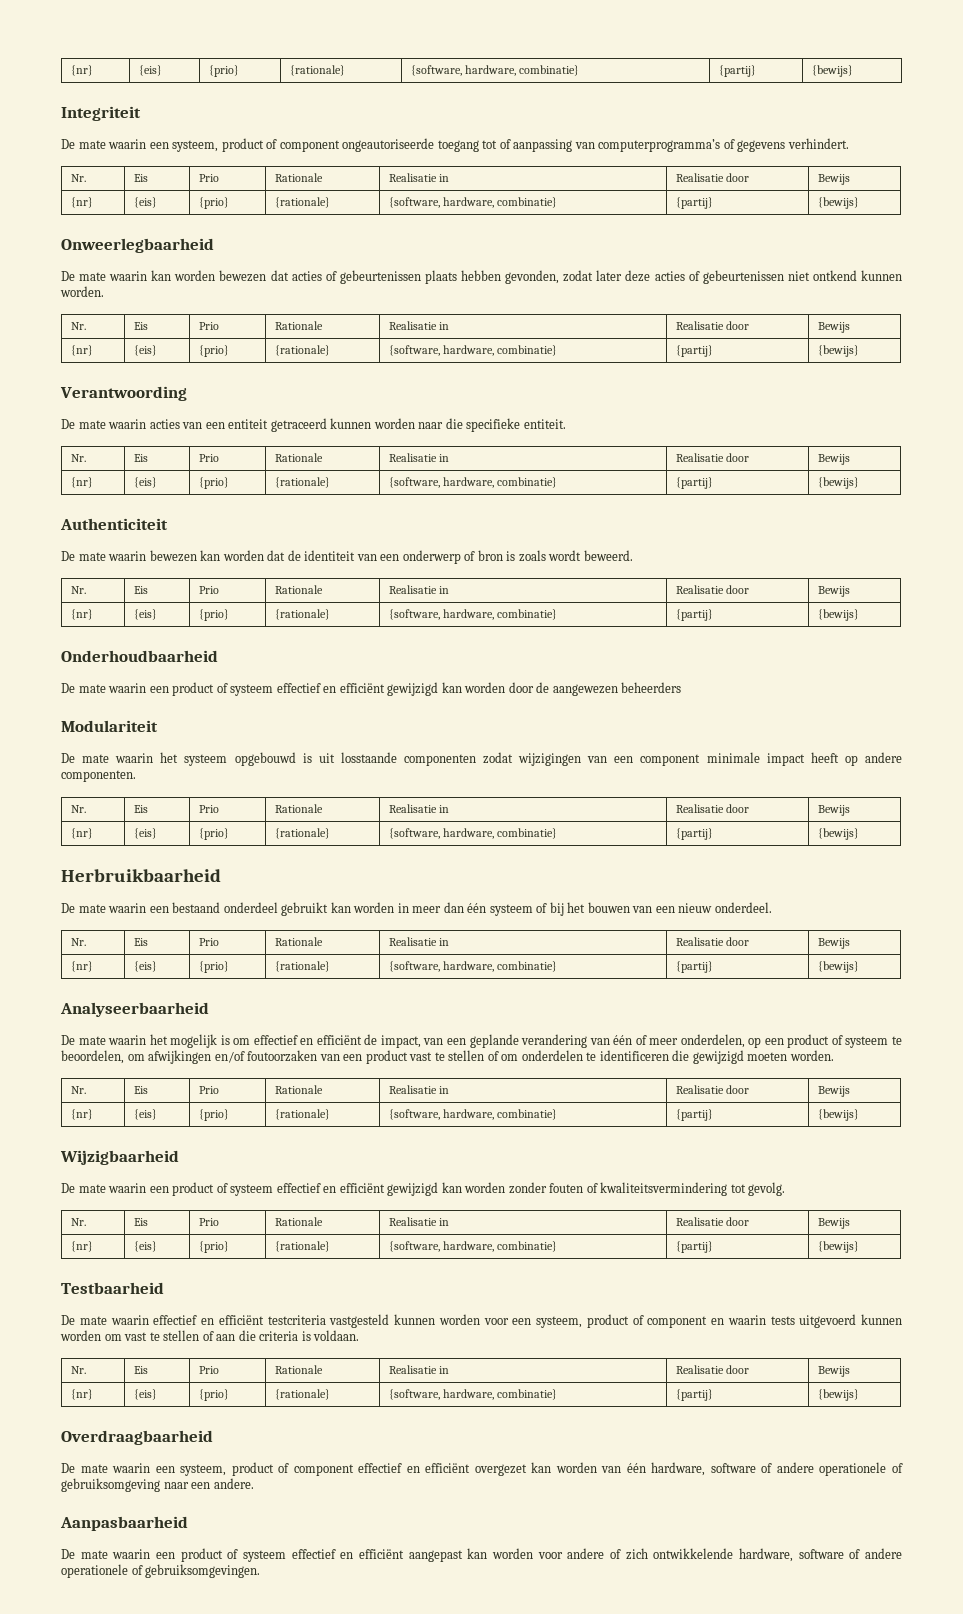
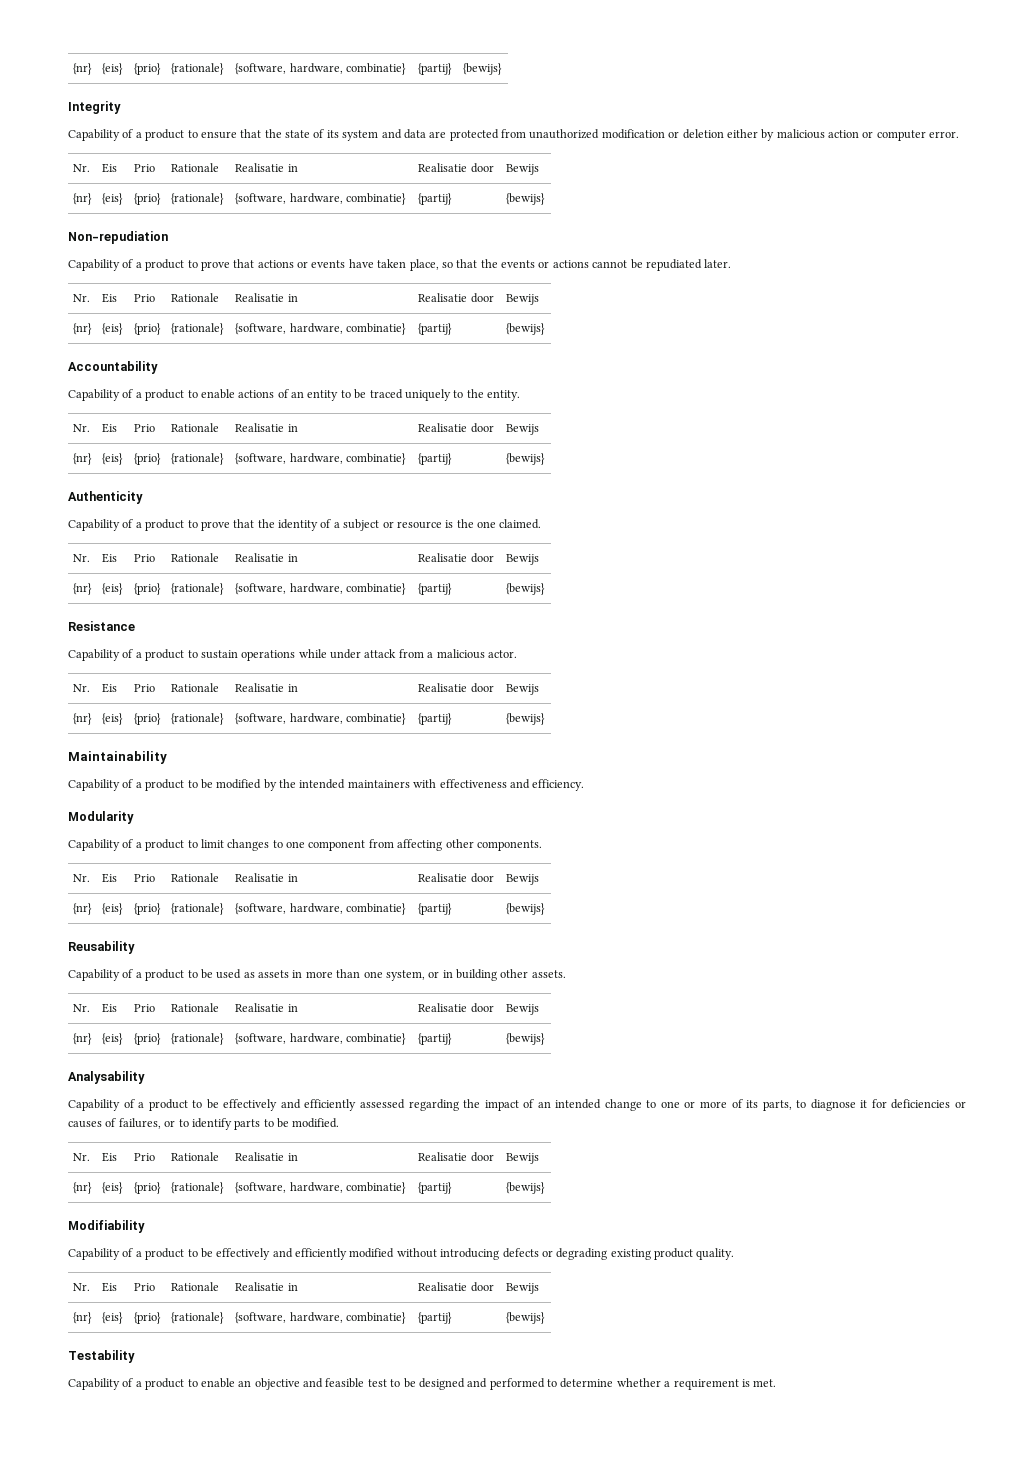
[70,65,93,76] [138,65,162,76] [208,65,239,77] [289,65,345,76] [410,65,579,76] [718,65,756,77] [811,65,853,77] [61,106,141,121] [61,138,849,152] {nr} | {eis} | {prio} | {rationale} | {software, hardware, combinatie} | {partij} | {bewijs} // Integriteit // De mate waarin een systeem, product of component ongeautoriseerde toegang tot of aanpassing van computerprogramma’s of gegevens verhindert. -> [73,63,93,75] [102,63,124,75] [134,63,162,75] [171,63,225,75] [235,63,407,75] [418,63,453,75] [463,63,503,75] [68,101,121,114] [68,129,960,141] {nr} | {eis} | {prio} | {rationale} | {software, hardware, combinatie} | {partij} | {bewijs} // Integrity // Capability of a product to ensure that the state of its system and data are protected from unauthorized modification or deletion either by malicious action or computer error.
[61,238,214,253] [61,270,902,284] [60,286,104,297] Onweerlegbaarheid // De mate waarin kan worden bewezen dat acties of gebeurtenissen plaats hebben gevonden, zodat later deze acties of gebeurtenissen niet ontkend kunnen worden. -> [68,231,168,244] [68,259,732,271] Non-repudiation // Capability of a product to prove that actions or events have taken place, so that the events or actions cannot be repudiated later.
[60,386,187,401] [61,418,566,432] Verantwoording // De mate waarin acties van een entiteit getraceerd kunnen worden naar die specifieke entiteit. -> [68,361,158,374] [68,389,520,401] Accountability // Capability of a product to enable actions of an entity to be traced uniquely to the entity.
[60,518,168,530] [61,550,633,564] Authenticiteit // De mate waarin bewezen kan worden dat de identiteit van een onderwerp of bron is zoals wordt beweerd. -> [68,491,143,504] [68,519,542,531] Authenticity // Capability of a product to prove that the identity of a subject or resource is the one claimed.
[61,650,218,662] [61,682,682,696] [61,720,158,732] [61,752,902,766] [61,770,136,782] Onderhoudbaarheid // De mate waarin een product of systeem effectief en efficiënt gewijzigd kan worden door de aangewezen beheerders // Modulariteit // De mate waarin het systeem opgebouwd is uit losstaande componenten zodat wijzigingen van een component minimale impact heeft op andere componenten. -> [68,621,135,631] [68,649,517,661] Resistance // Capability of a product to sustain operations while under attack from a malicious actor.
[61,869,221,882] [61,902,772,916] Herbruikbaarheid // De mate waarin een bestaand onderdeel gebruikt kan worden in meer dan één systeem of bij het bouwen van een nieuw onderdeel. -> [68,751,167,764] [68,779,585,791] [68,811,134,824] [68,839,542,851] Maintainability // Capability of a product to be modified by the intended maintainers with effectiveness and efficiency. // Modularity // Capability of a product to limit changes to one component from affecting other components.
[60,1002,209,1017] [61,1034,903,1048] [61,1050,834,1064] Analyseerbaarheid // De mate waarin het mogelijk is om effectief en efficiënt de impact, van een geplande verandering van één of meer onderdelen, op een product of systeem te beoordelen, om afwijkingen en/of foutoorzaken van een product vast te stellen of om onderdelen te identificeren die gewijzigd moeten worden. -> [68,941,135,954] [68,969,566,981] Reusability // Capability of a product to be used as assets in more than one system, or in building other assets.
[60,1150,179,1165] [61,1182,786,1196] Wijzigbaarheid // De mate waarin een product of systeem effectief en efficiënt gewijzigd kan worden zonder fouten of kwaliteitsvermindering tot gevolg. -> [68,1071,145,1084] [68,1099,967,1111] [68,1118,340,1130] Analysability // Capability of a product to be effectively and efficiently assessed regarding the impact of an intended change to one or more of its parts, to diagnose it for deficiencies or causes of failures, or to identify parts to be modified.
[61,1282,164,1294] [61,1314,902,1328] [60,1330,360,1341] Testbaarheid // De mate waarin effectief en efficiënt testcriteria vastgesteld kunnen worden voor een systeem, product of component en waarin tests uitgevoerd kunnen worden om vast te stellen of aan die criteria is voldaan. -> [68,1220,145,1233] [68,1248,735,1260] Modifiability // Capability of a product to be effectively and efficiently modified without introducing defects or degrading existing product quality.
[61,1430,213,1445] [61,1462,903,1476] [61,1478,254,1492] [60,1516,188,1531] [61,1548,902,1562] [61,1564,261,1578] Overdraagbaarheid // De mate waarin een systeem, product of component effectief en efficiënt overgezet kan worden van één hardware, software of andere operationele of gebruiksomgeving naar een andere. // Aanpasbaarheid // De mate waarin een product of systeem effectief en efficiënt aangepast kan worden voor andere of zich ontwikkelende hardware, software of andere operationele of gebruiksomgevingen. -> [68,1350,135,1363] [68,1378,777,1390] Testability // Capability of a product to enable an objective and feasible test to be designed and performed to determine whether a requirement is met.

